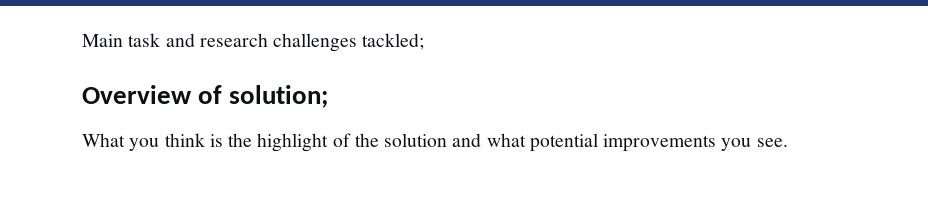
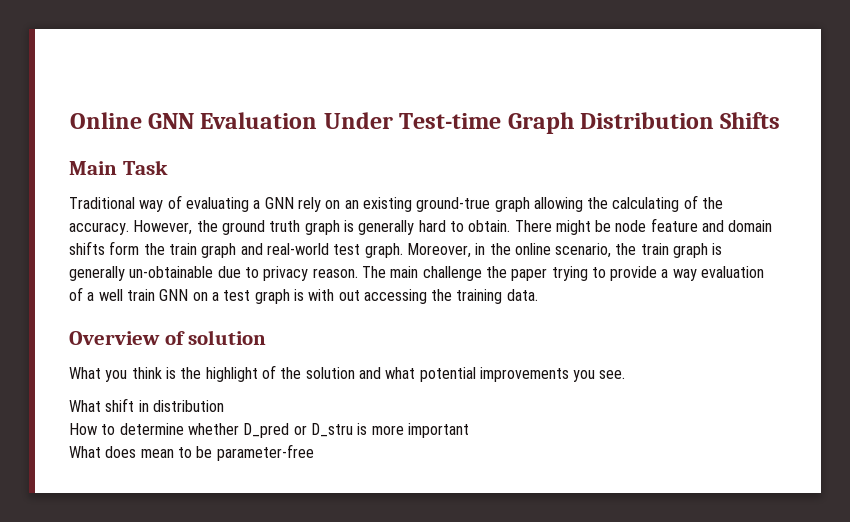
[82,33,425,52] Main task and research challenges tackled; -> [69,112,781,134] [69,160,168,175] [69,195,724,212] [69,218,773,235] [69,241,723,258] [69,266,765,281] [69,287,538,304] Online GNN Evaluation Under Test-time Graph Distribution Shifts // Main Task // Traditional way of evaluating a GNN rely on an existing ground-true graph allowing the calculating of the accuracy. However, the ground truth graph is generally hard to obtain. There might be node feature and domain shifts form the train graph and real-world test graph. Moreover, in the online scenario, the train graph is generally un-obtainable due to privacy reason. The main challenge the paper trying to provide a way evaluation of a well train GNN on a test graph is with out accessing the training data.
[229,85,329,108] solution; -> [188,330,267,345] solution
(788, 142) none -> [69,398,224,412] [69,423,469,438] [69,444,314,461] // What shift in distribution // How to determine whether D_pred or D_stru is more important // What does mean to be parameter-free

